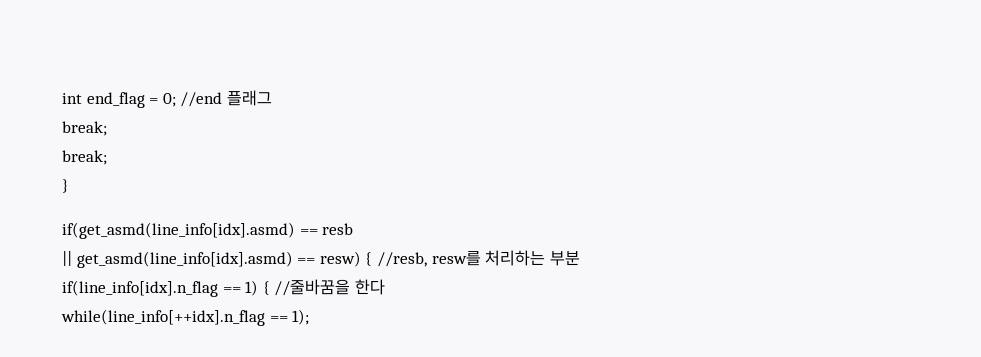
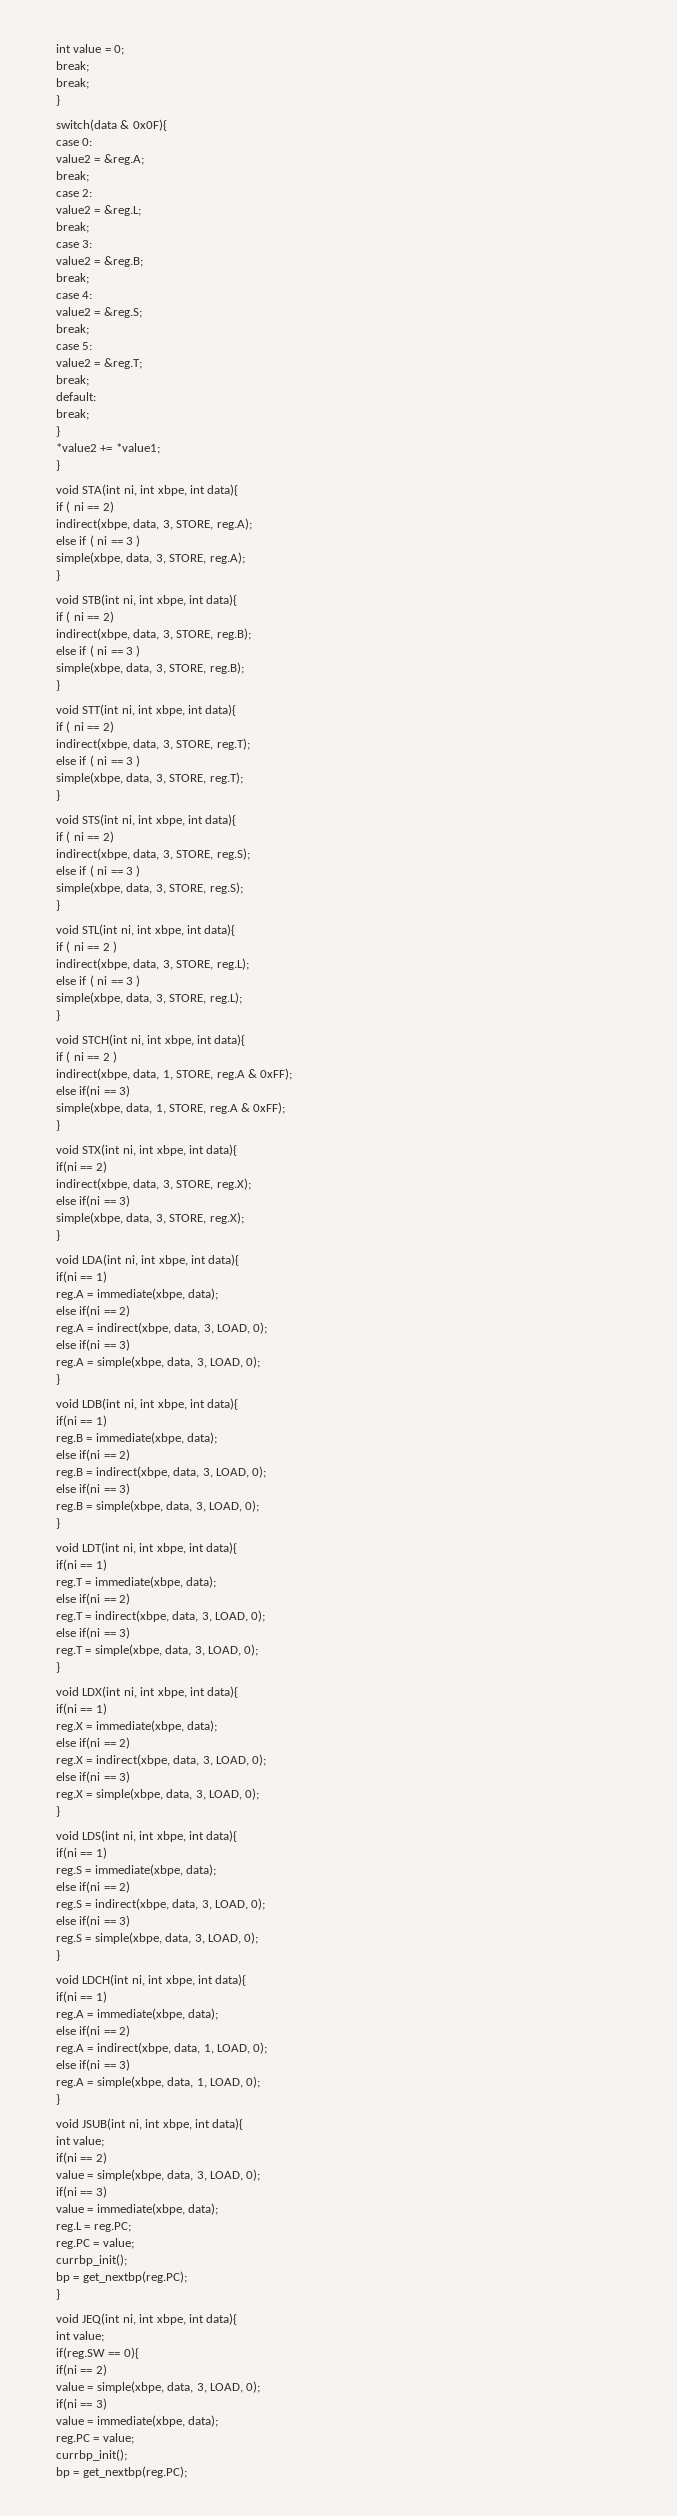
[62,92,145,108] int end_flag -> [56,44,102,53] int value
[180,90,272,107] //end 플래그 -> (125, 50) none
[62,222,354,239] [62,250,580,268] [62,279,385,297] [61,309,310,326] if(get_asmd(line_info[idx].asmd) == resb // || get_asmd(line_info[idx].asmd) == resw) { //resb, resw를 처리하는 부분 // if(line_info[idx].n_flag == 1) { //줄바꿈을 한다 // while(line_info[++idx].n_flag == 1); -> [56,119,167,131] [56,138,93,146] [56,154,144,165] [56,171,89,182] [56,189,93,197] [56,205,141,216] [56,222,89,233] [56,240,93,248] [56,256,143,267] [56,273,89,284] [56,291,93,299] [56,307,142,318] [56,324,89,335] [56,342,93,350] [56,358,142,369] [56,375,89,386] [56,392,96,401] [56,409,89,420] [56,426,60,437] [56,443,160,454] [56,460,60,471] [56,484,239,496] [56,501,114,513] [56,518,252,530] [56,535,141,547] [56,552,245,564] [56,570,60,581] [56,594,238,606] [56,611,114,623] [56,628,251,640] [56,645,141,657] [56,662,244,674] [56,680,60,691] [56,704,237,716] [56,721,114,733] [56,738,250,750] [56,755,141,767] [56,772,243,784] [56,790,60,801] [56,814,237,826] [56,831,114,843] [56,848,250,860] [56,865,141,877] [56,882,243,894] [56,900,60,911] [56,924,236,936] [56,941,117,953] [56,958,249,970] [56,975,141,987] [56,992,242,1004] [56,1010,60,1021] [56,1034,246,1046] [56,1051,117,1063] [56,1068,293,1080] [56,1085,131,1097] [56,1102,286,1114] [56,1120,60,1131] [56,1144,238,1156] [56,1161,107,1173] [56,1178,251,1190] [56,1195,131,1207] [56,1212,244,1224] [56,1230,60,1241] [56,1254,240,1266] [56,1271,107,1283] [56,1288,219,1300] [56,1305,131,1317] [56,1322,268,1334] [56,1339,131,1351] [56,1356,261,1368] [56,1374,60,1385] [56,1398,239,1410] [56,1415,107,1427] [56,1432,218,1444] [56,1449,131,1461] [56,1466,267,1478] [56,1483,131,1495] [56,1500,260,1512] [56,1518,60,1529] [56,1542,238,1554] [56,1559,107,1571] [56,1576,217,1588] [56,1593,131,1605] [56,1610,266,1622] [56,1627,131,1639] [56,1644,259,1656] [56,1662,60,1673] [56,1686,239,1698] [56,1703,107,1715] [56,1720,218,1732] [56,1737,131,1749] [56,1754,267,1766] [56,1771,131,1783] [56,1788,260,1800] [56,1806,60,1817] [56,1830,238,1842] [56,1847,107,1859] [56,1864,217,1876] [56,1881,131,1893] [56,1898,266,1910] [56,1915,131,1927] [56,1932,259,1944] [56,1950,60,1961] [56,1974,247,1986] [56,1991,107,2003] [56,2008,219,2020] [56,2025,131,2037] [56,2042,268,2054] [56,2059,131,2071] [56,2076,261,2088] [56,2094,60,2105] [56,2118,244,2130] [56,2136,105,2147] [56,2152,107,2164] [56,2169,261,2181] [56,2186,107,2198] [56,2203,219,2215] [56,2222,131,2232] [56,2238,134,2249] [56,2254,127,2266] [56,2271,187,2283] [56,2289,60,2300] [56,2313,238,2325] [56,2331,105,2342] [56,2347,139,2359] [56,2364,107,2376] [56,2381,261,2393] [56,2398,107,2410] [56,2415,219,2427] [56,2433,134,2444] [56,2449,127,2461] [56,2466,187,2478] switch(data & 0x0F){ // case 0: // value2 = &reg.A; // break; // case 2: // value2 = &reg.L; // break; // case 3: // value2 = &reg.B; // break; // case 4: // value2 = &reg.S; // break; // case 5: // value2 = &reg.T; // break; // default: // break; // } // *value2 += *value1; // } // void STA(int ni, int xbpe, int data){ // if ( ni == 2) // indirect(xbpe, data, 3, STORE, reg.A); // else if ( ni == 3 ) // simple(xbpe, data, 3, STORE, reg.A); // } // void STB(int ni, int xbpe, int data){ // if ( ni == 2) // indirect(xbpe, data, 3, STORE, reg.B); // else if ( ni == 3 ) // simple(xbpe, data, 3, STORE, reg.B); // } // void STT(int ni, int xbpe, int data){ // if ( ni == 2) // indirect(xbpe, data, 3, STORE, reg.T); // else if ( ni == 3 ) // simple(xbpe, data, 3, STORE, reg.T); // } // void STS(int ni, int xbpe, int data){ // if ( ni == 2) // indirect(xbpe, data, 3, STORE, reg.S); // else if ( ni == 3 ) // simple(xbpe, data, 3, STORE, reg.S); // } // void STL(int ni, int xbpe, int data){ // if ( ni == 2 ) // indirect(xbpe, data, 3, STORE, reg.L); // else if ( ni == 3 ) // simple(xbpe, data, 3, STORE, reg.L); // } // void STCH(int ni, int xbpe, int data){ // if ( ni == 2 ) // indirect(xbpe, data, 1, STORE, reg.A & 0xFF); // else if(ni == 3) // simple(xbpe, data, 1, STORE, reg.A & 0xFF); // } // void STX(int ni, int xbpe, int data){ // if(ni == 2) // indirect(xbpe, data, 3, STORE, reg.X); // else if(ni == 3) // simple(xbpe, data, 3, STORE, reg.X); // } // void LDA(int ni, int xbpe, int data){ // if(ni == 1) // reg.A = immediate(xbpe, data); // else if(ni == 2) // reg.A = indirect(xbpe, data, 3, LOAD, 0); // else if(ni == 3) // reg.A = simple(xbpe, data, 3, LOAD, 0); // } // void LDB(int ni, int xbpe, int data){ // if(ni == 1) // reg.B = immediate(xbpe, data); // else if(ni == 2) // reg.B = indirect(xbpe, data, 3, LOAD, 0); // else if(ni == 3) // reg.B = simple(xbpe, data, 3, LOAD, 0); // } // void LDT(int ni, int xbpe, int data){ // if(ni == 1) // reg.T = immediate(xbpe, data); // else if(ni == 2) // reg.T = indirect(xbpe, data, 3, LOAD, 0); // else if(ni == 3) // reg.T = simple(xbpe, data, 3, LOAD, 0); // } // void LDX(int ni, int xbpe, int data){ // if(ni == 1) // reg.X = immediate(xbpe, data); // else if(ni == 2) // reg.X = indirect(xbpe, data, 3, LOAD, 0); // else if(ni == 3) // reg.X = simple(xbpe, data, 3, LOAD, 0); // } // void LDS(int ni, int xbpe, int data){ // if(ni == 1) // reg.S = immediate(xbpe, data); // else if(ni == 2) // reg.S = indirect(xbpe, data, 3, LOAD, 0); // else if(ni == 3) // reg.S = simple(xbpe, data, 3, LOAD, 0); // } // void LDCH(int ni, int xbpe, int data){ // if(ni == 1) // reg.A = immediate(xbpe, data); // else if(ni == 2) // reg.A = indirect(xbpe, data, 1, LOAD, 0); // else if(ni == 3) // reg.A = simple(xbpe, data, 1, LOAD, 0); // } // void JSUB(int ni, int xbpe, int data){ // int value; // if(ni == 2) // value = simple(xbpe, data, 3, LOAD, 0); // if(ni == 3) // value = immediate(xbpe, data); // reg.L = reg.PC; // reg.PC = value; // currbp_init(); // bp = get_nextbp(reg.PC); // } // void JEQ(int ni, int xbpe, int data){ // int value; // if(reg.SW == 0){ // if(ni == 2) // value = simple(xbpe, data, 3, LOAD, 0); // if(ni == 3) // value = immediate(xbpe, data); // reg.PC = value; // currbp_init(); // bp = get_nextbp(reg.PC);

